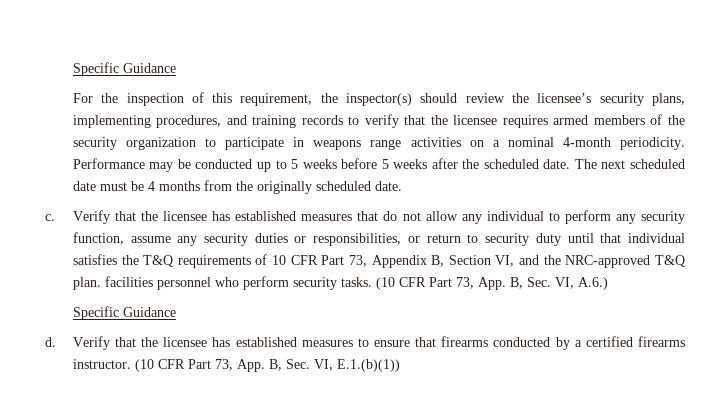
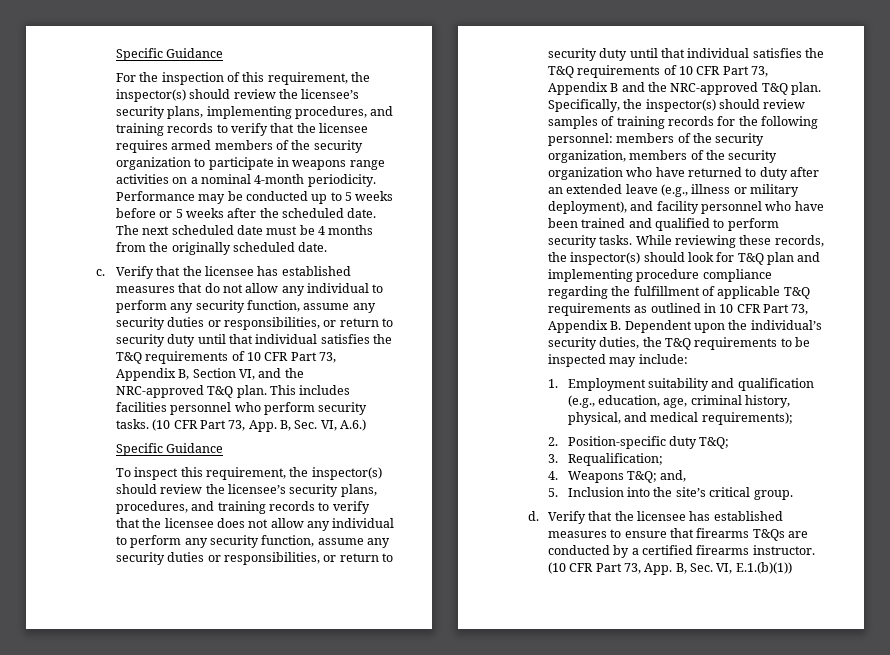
(378, 163) none -> [159,211,173,218] or
(101, 283) none -> [269,385,351,395] This includes
(176, 312) none -> [115,467,382,480] [115,484,377,497] [115,501,370,514] [115,518,395,531] [115,535,391,548] [115,552,394,565] [547,48,825,61] [547,65,769,78] [547,82,822,95] [547,99,806,112] [547,116,819,129] [547,133,765,146] [547,150,778,163] [547,167,820,180] [547,184,800,197] [547,201,824,214] [547,218,779,231] [547,235,824,248] [547,252,821,265] [547,269,772,282] [547,286,810,299] [547,303,809,316] [547,320,822,333] [547,337,811,350] [547,354,688,367] [547,378,814,391] [567,395,791,408] [567,412,793,425] [547,436,730,449] [547,453,663,466] [547,470,687,483] [547,487,793,500] // To inspect this requirement, the inspector(s) should review the licensee’s security plans, procedures, and training records to verify that the licensee does not allow any individual to perform any security function, assume any security duties or responsibilities, or return to security duty until that individual satisfies the T&Q requirements of 10 CFR Part 73, Appendix B and the NRC-approved T&Q plan. Specifically, the inspector(s) should review samples of training records for the following personnel: members of the security organization, members of the security organization who have returned to duty after an extended leave (e.g., illness or military deployment), and facility personnel who have been trained and qualified to perform security tasks. While reviewing these records, the inspector(s) should look for T&Q plan and implementing procedure compliance regarding the fulfillment of applicable T&Q requirements as outlined in 10 CFR Part 73, Appendix B. Dependent upon the individual’s security duties, the T&Q requirements to be inspected may include: // 1. Employment suitability and qualification (e.g., education, age, criminal history, physical, and medical requirements); // 2. Position-specific duty T&Q; // 3. Requalification; // 4. Weapons T&Q; and, // 5. Inclusion into the site’s critical group.
(489, 341) none -> [752,529,809,541] T&Qs are

